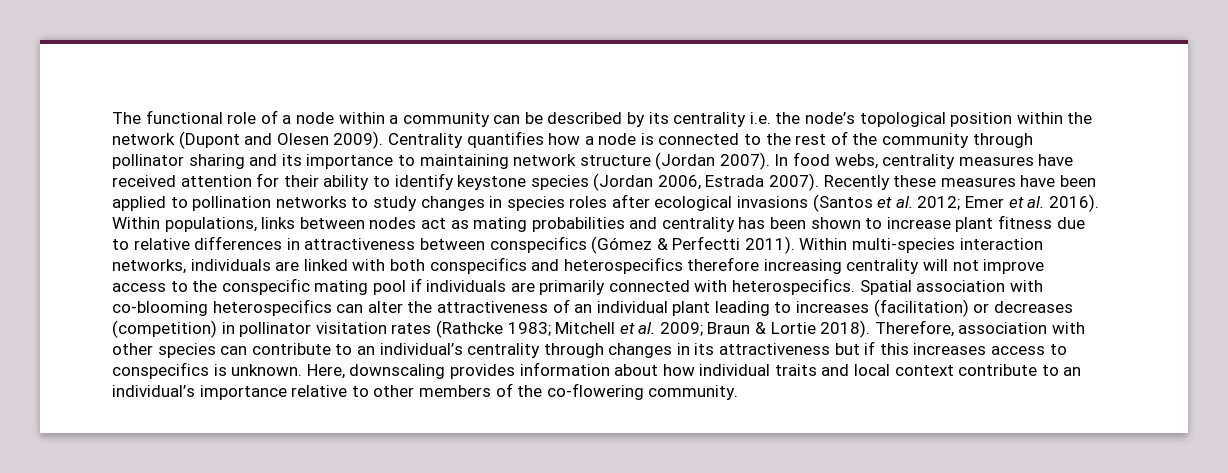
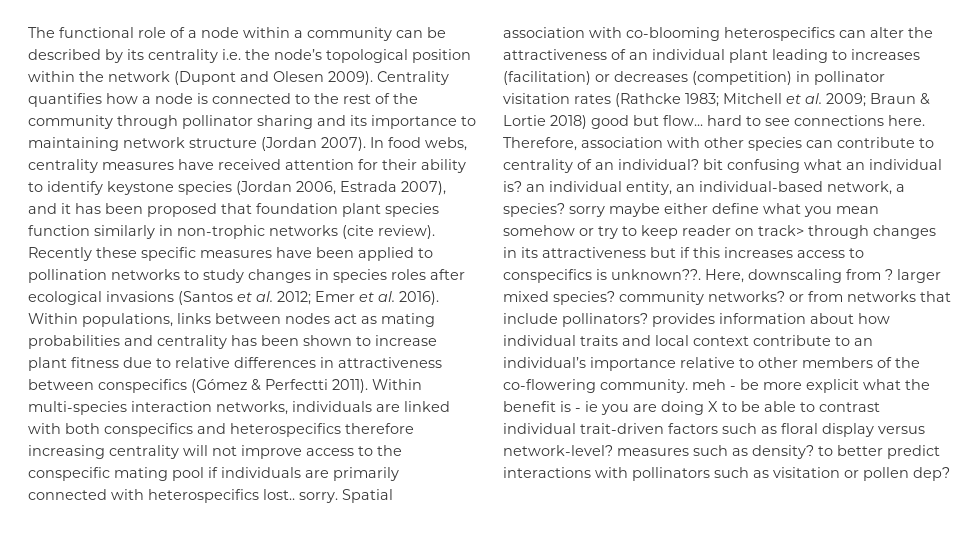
[769,173,820,191] 2007). -> [401,181,446,195] [28,203,439,217] [28,225,435,239] 2007), and it has been proposed that foundation plant species function similarly in non-trophic networks (cite review).
(937, 181) none -> [141,247,196,261] specific
[732,278,856,295] heterospecifics. -> [148,489,338,503] heterospecifics lost.. sorry.
[820,320,871,338] 2018). -> [550,115,925,129] 2018) good but flow... hard to see connections here.
[356,343,541,358] an individual’s centrality -> [503,159,942,173] [503,181,905,195] [503,203,879,217] [503,225,804,239] centrality of an individual? bit confusing what an individual is? an individual entity, an individual-based network, a species? sorry maybe either define what you mean somehow or try to keep reader on track>
[231,364,303,376] unknown. -> [611,269,701,280] unknown??.
(446, 371) none -> [846,269,941,283] [503,291,951,305] [503,313,648,327] from ? larger mixed species? community networks? or from networks that include pollinators?
(739, 392) none -> [692,379,930,393] [503,401,880,415] [503,423,925,437] [503,445,940,459] [503,467,950,481] meh - be more explicit what the benefit is - ie you are doing X to be able to contrast individual trait-driven factors such as floral display versus network-level? measures such as density? to better predict interactions with pollinators such as visitation or pollen dep?

